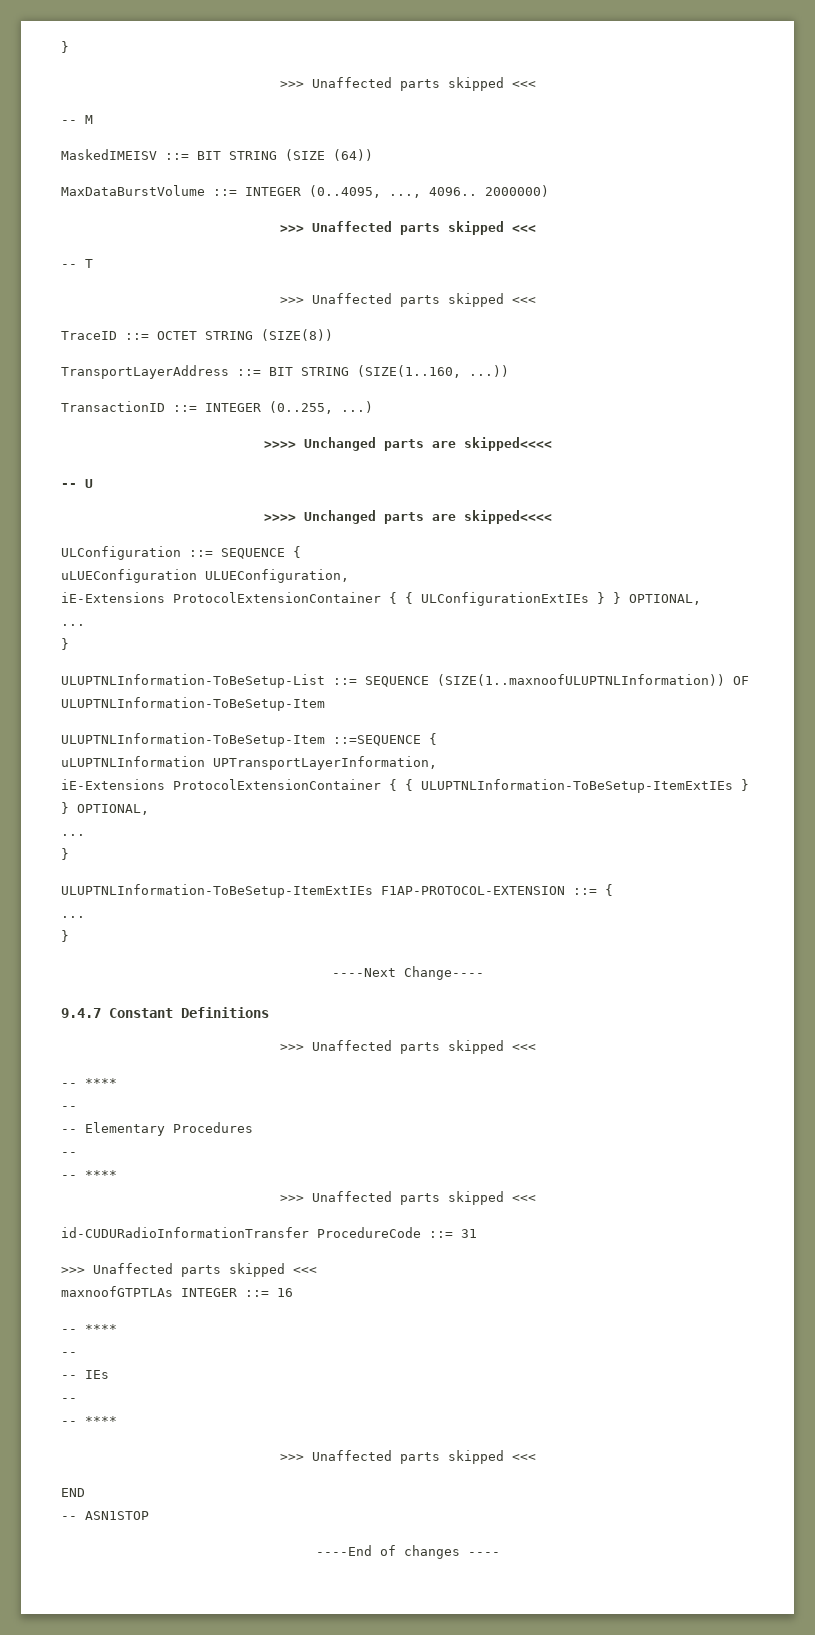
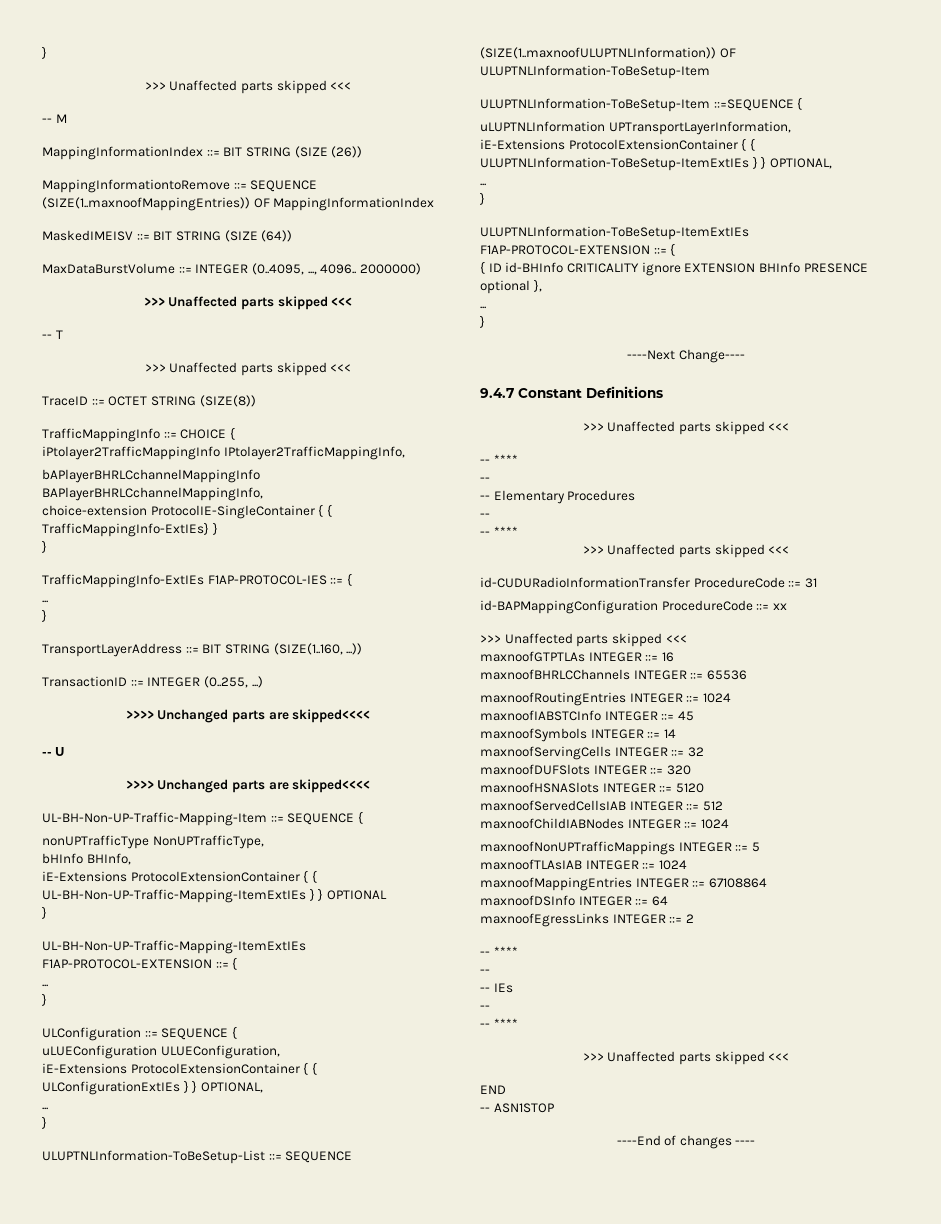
(93, 119) none -> [42,146,363,160] [42,179,318,193] [42,197,435,211] // MappingInformationIndex ::= BIT STRING (SIZE (26)) // MappingInformationtoRemove ::= SEQUENCE (SIZE(1..maxnoofMappingEntries)) OF MappingInformationIndex
(333, 335) none -> [42,427,235,442] [42,446,405,460] [42,469,260,483] [42,487,263,501] [42,504,332,519] [42,522,218,537] [42,540,47,553] [42,573,352,588] [42,600,48,603] [42,609,47,622] // TrafficMappingInfo ::= CHOICE { // iPtolayer2TrafficMappingInfo IPtolayer2TrafficMappingInfo, // bAPlayerBHRLCchannelMappingInfo BAPlayerBHRLCchannelMappingInfo, // choice-extension ProtocolIE-SingleContainer { { TrafficMappingInfo-ExtIEs} } // } // TrafficMappingInfo-ExtIEs F1AP-PROTOCOL-IES ::= { // ... // }
(552, 517) none -> [42,811,363,826] [42,835,264,849] [42,853,131,865] [42,870,317,883] [42,888,387,903] [42,906,47,919] [42,940,306,954] [42,957,238,970] [42,984,48,987] [42,993,47,1006] // UL-BH-Non-UP-Traffic-Mapping-Item ::= SEQUENCE { // nonUPTrafficType NonUPTrafficType, // bHInfo BHInfo, // iE-Extensions ProtocolExtensionContainer { { UL-BH-Non-UP-Traffic-Mapping-ItemExtIEs } } OPTIONAL // } // UL-BH-Non-UP-Traffic-Mapping-ItemExtIEs F1AP-PROTOCOL-EXTENSION ::= { // ... // }
(613, 890) none -> [480,261,868,276] [480,279,542,294] // { ID id-BHInfo CRITICALITY ignore EXTENSION BHInfo PRESENCE optional },
(477, 1233) none -> [480,600,787,614] // id-BAPMappingConfiguration ProcedureCode ::= xx
(293, 1292) none -> [480,669,747,680] [480,692,731,706] [480,710,694,721] [480,728,676,742] [480,746,704,760] [480,764,691,775] [480,782,704,793] [480,800,723,811] [480,818,729,829] [480,841,760,855] [480,859,687,870] [480,877,767,891] [480,895,668,906] [480,913,694,927] // maxnoofBHRLCChannels INTEGER ::= 65536 // maxnoofRoutingEntries INTEGER ::= 1024 // maxnoofIABSTCInfo INTEGER ::= 45 // maxnoofSymbols INTEGER ::= 14 // maxnoofServingCells INTEGER ::= 32 // maxnoofDUFSlots INTEGER ::= 320 // maxnoofHSNASlots INTEGER ::= 5120 // maxnoofServedCellsIAB INTEGER ::= 512 // maxnoofChildIABNodes INTEGER ::= 1024 // maxnoofNonUPTrafficMappings INTEGER ::= 5 // maxnoofTLAsIAB INTEGER ::= 1024 // maxnoofMappingEntries INTEGER ::= 67108864 // maxnoofDSInfo INTEGER ::= 64 // maxnoofEgressLinks INTEGER ::= 2

